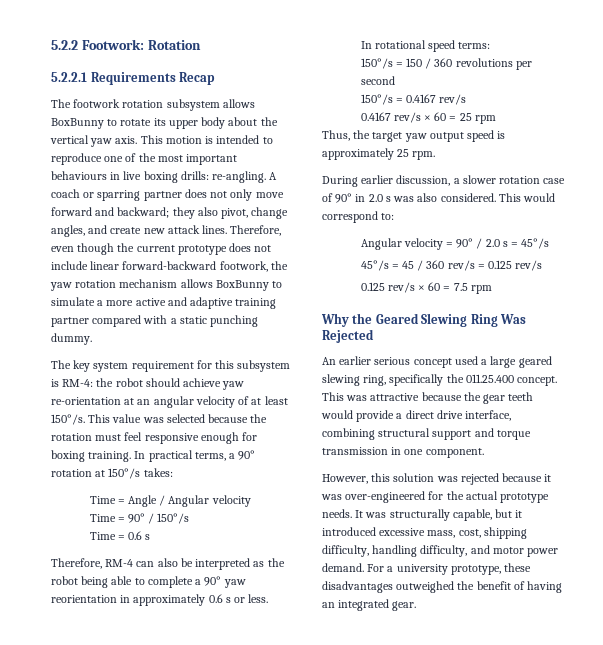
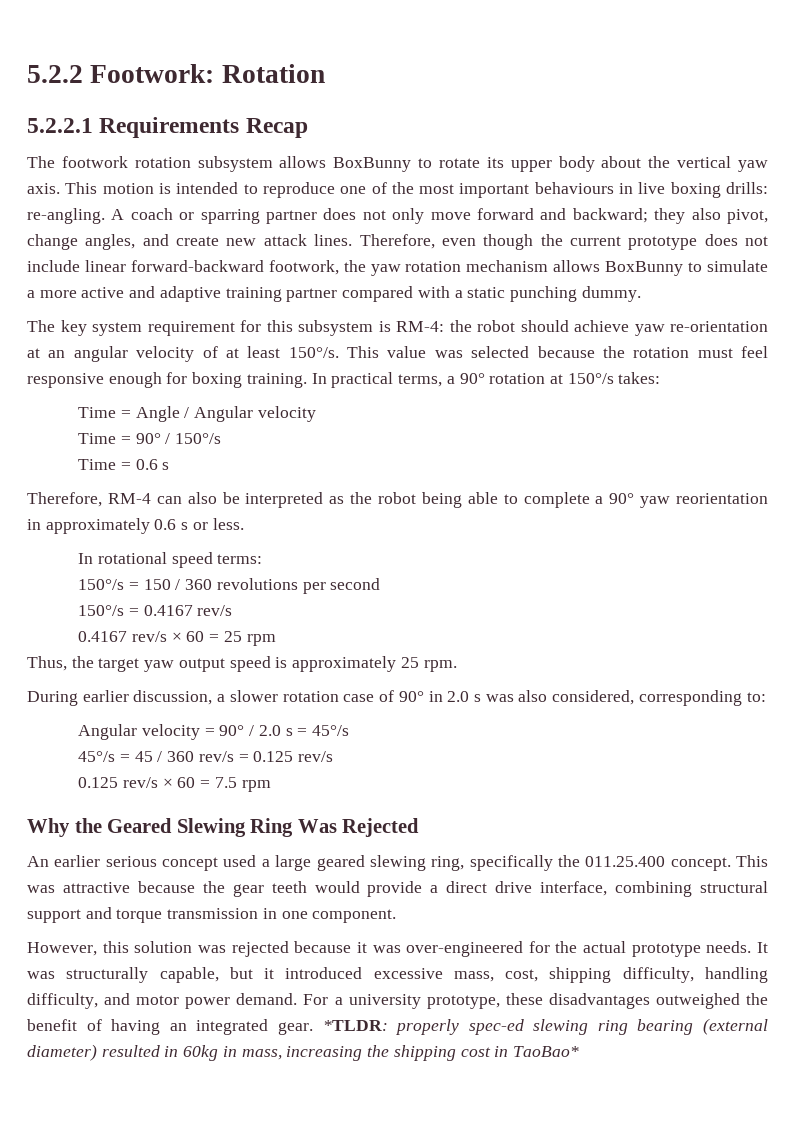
[440,193,556,202] [322,211,378,223] considered. This would correspond -> [552,690,742,706] considered, corresponding
(417, 606) none -> [322,1018,769,1035] [27,1044,579,1061] *TLDR: properly spec-ed slewing ring bearing (external diameter) resulted in 60kg in mass, increasing the shipping cost in TaoBao*

